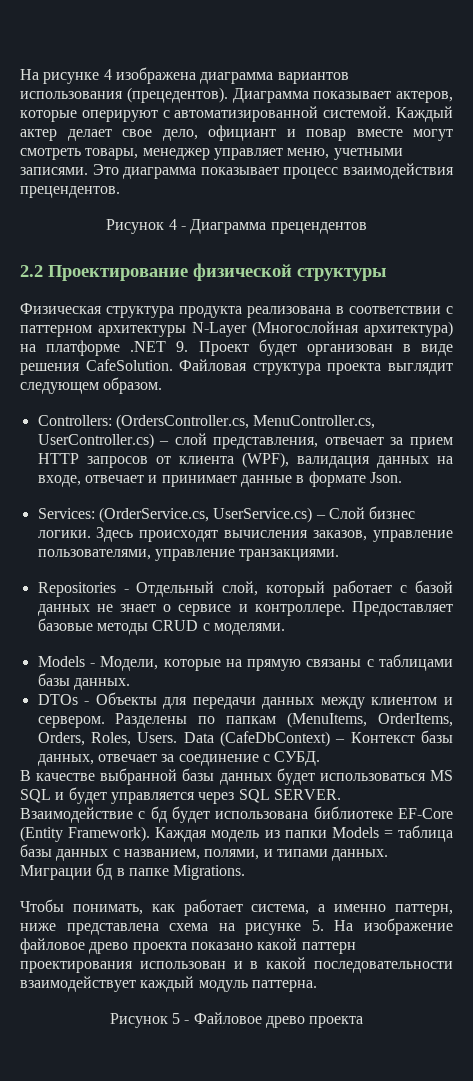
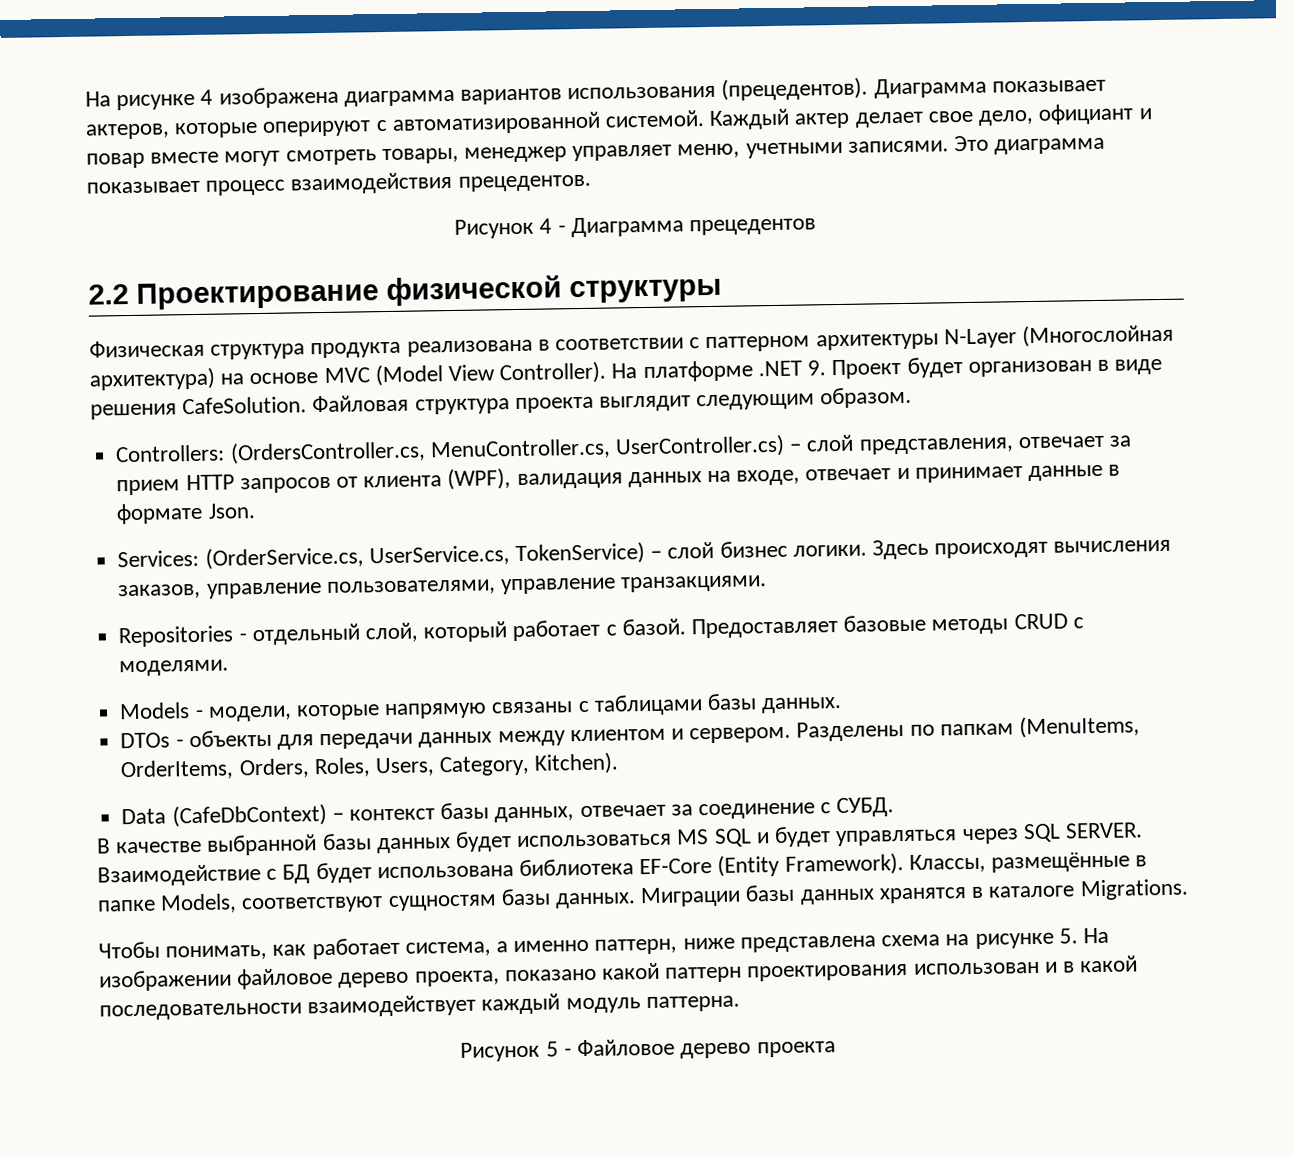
[20,186,120,198] прецендентов. -> [457,174,591,192] прецедентов.
[270,222,367,234] прецендентов -> [688,218,816,236] прецедентов
(36, 348) none -> [249,361,638,387] основе MVC (Model View Controller). На
[20,382,99,394] следующем -> [696,393,816,411] следующим
[213,507,365,523] UserService.cs) – Слой -> [368,541,715,567] UserService.cs, TokenService) – слой
[136,581,215,597] Отдельный -> [251,623,360,646] отдельный
[415,580,453,593] [37,604,345,616] базой данных не знает о сервисе и контроллере. -> [621,618,686,636] базой.
[100,656,302,671] Модели, которые на прямую -> [207,702,488,722] модели, которые напрямую
[95,692,157,705] Объекты -> [188,729,272,748] объекты
[137,732,178,743] Users. -> [374,752,620,777] Users, Category, Kitchen). //
[350,732,415,743] Контекст -> [348,808,435,821] контекст
[110,792,195,804] управляется -> [835,829,958,847] управляться
[150,806,167,823] бд -> [282,864,311,884] БД
[313,806,393,819] библиотеке -> [519,858,635,877] библиотека
[155,825,453,842] [20,844,389,861] [20,863,169,880] Каждая модель из папки Models = таблица базы данных с названием, полями, и типами данных. Миграции бд в папке -> [908,851,1148,873] [97,884,1075,914] Классы, размещённые в папке Models, соответствуют сущностям базы данных. Миграции базы данных хранятся в каталоге
[363,918,453,935] [20,938,187,954] изображение файловое древо проекта -> [99,967,500,992] изображении файловое дерево проекта,
[265,1016,305,1028] древо -> [680,1042,752,1059] дерево

